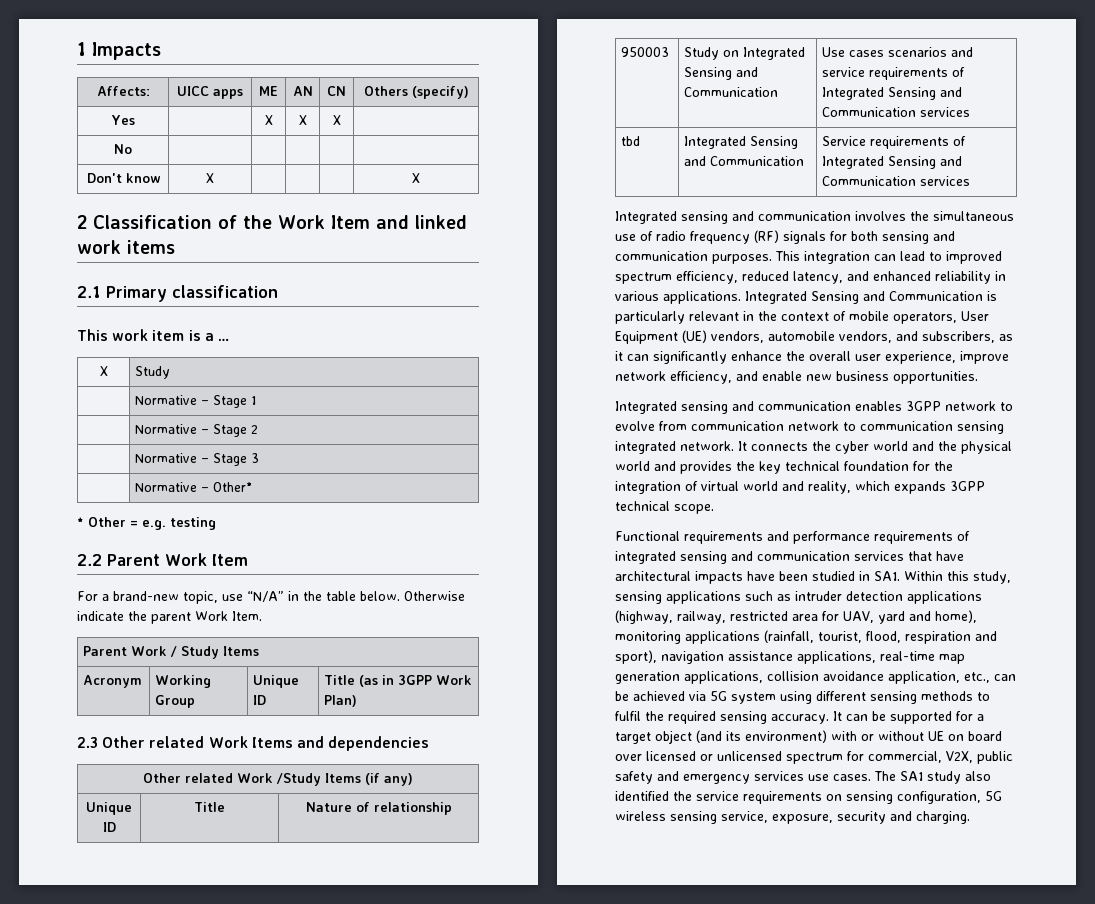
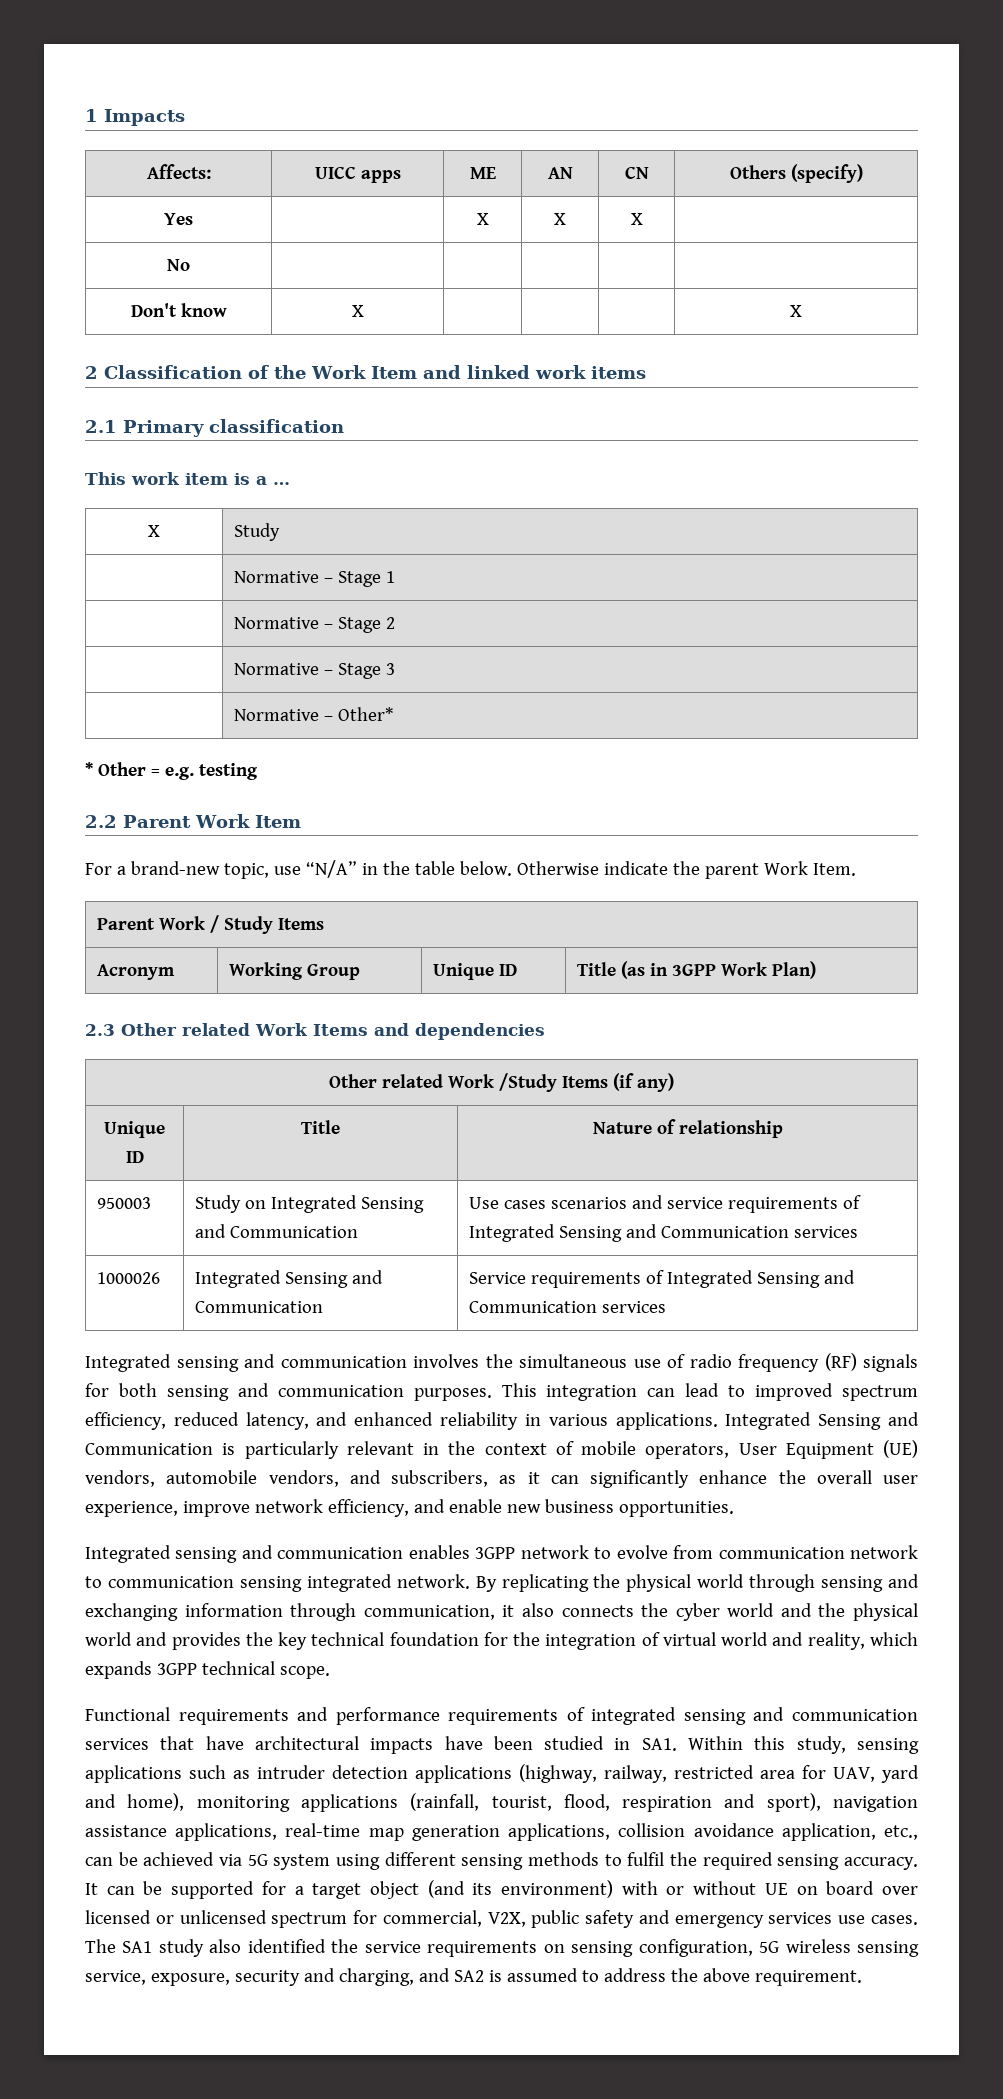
[621,136,641,146] tbd -> [97,1272,161,1284] 1000026
[738,441,747,451] It -> [475,1574,919,1592] [85,1603,554,1621] By replicating the physical world through sensing and exchanging information through communication, it also
[916,811,970,824] charging. -> [338,1968,862,1986] charging, and SA2 is assumed to address the above requirement.

